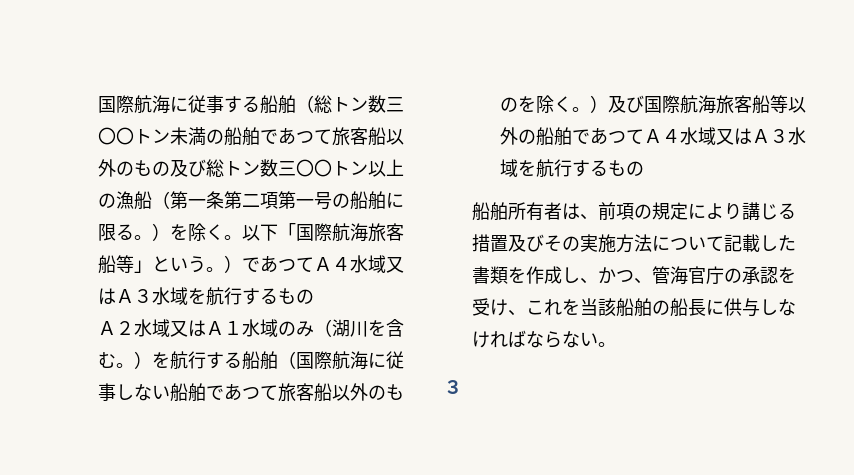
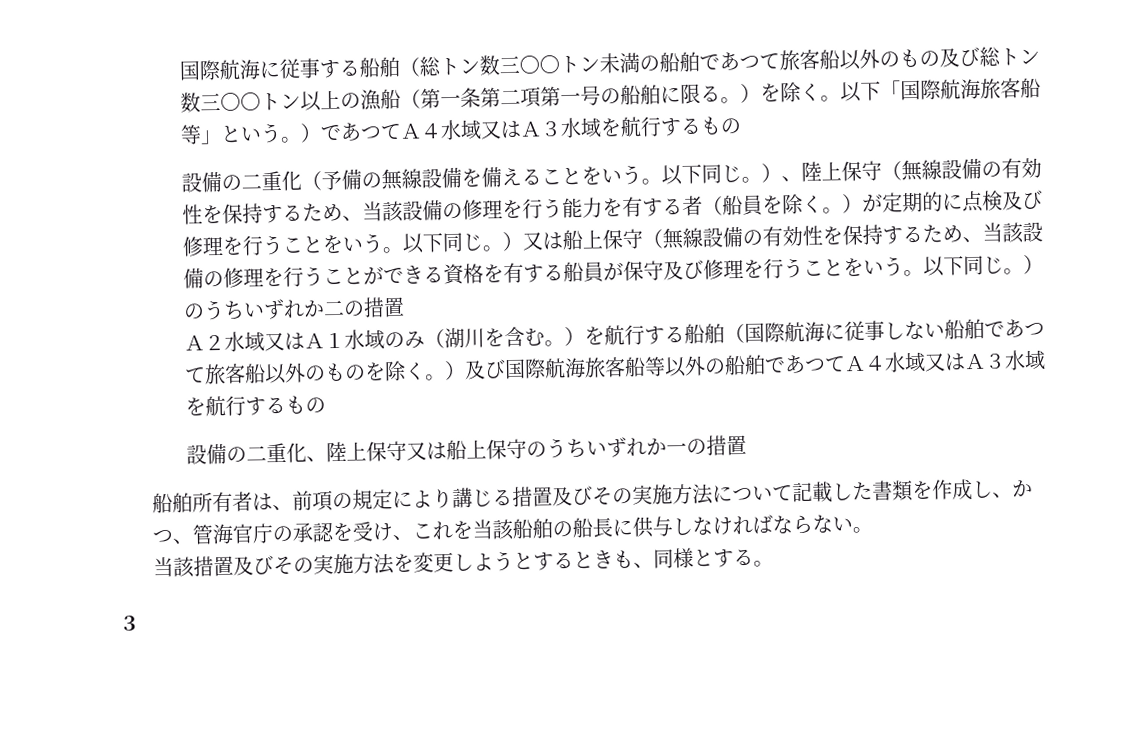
(315, 296) none -> [180,157,1042,193] [181,189,1043,225] [181,221,1043,257] [182,254,1044,289] [182,296,405,321] // 設備の二重化（予備の無線設備を備えることをいう。以下同じ。）、陸上保守（無線設備の有効性を保持するため、当該設備の修理を行う能力を有する者（船員を除く。）が定期的に点検及び修理を行うことをいう。以下同じ。）又は船上保守（無線設備の有効性を保持するため、当該設備の修理を行うことができる資格を有する船員が保守及び修理を行うことをいう。以下同じ。）のうちいずれか二の措置
(645, 168) none -> [185,434,747,465] // 設備の二重化、陸上保守又は船上保守のうちいずれか一の措置
(617, 344) none -> [152,547,774,578] // 当該措置及びその実施方法を変更しようとするときも、同様とする。

